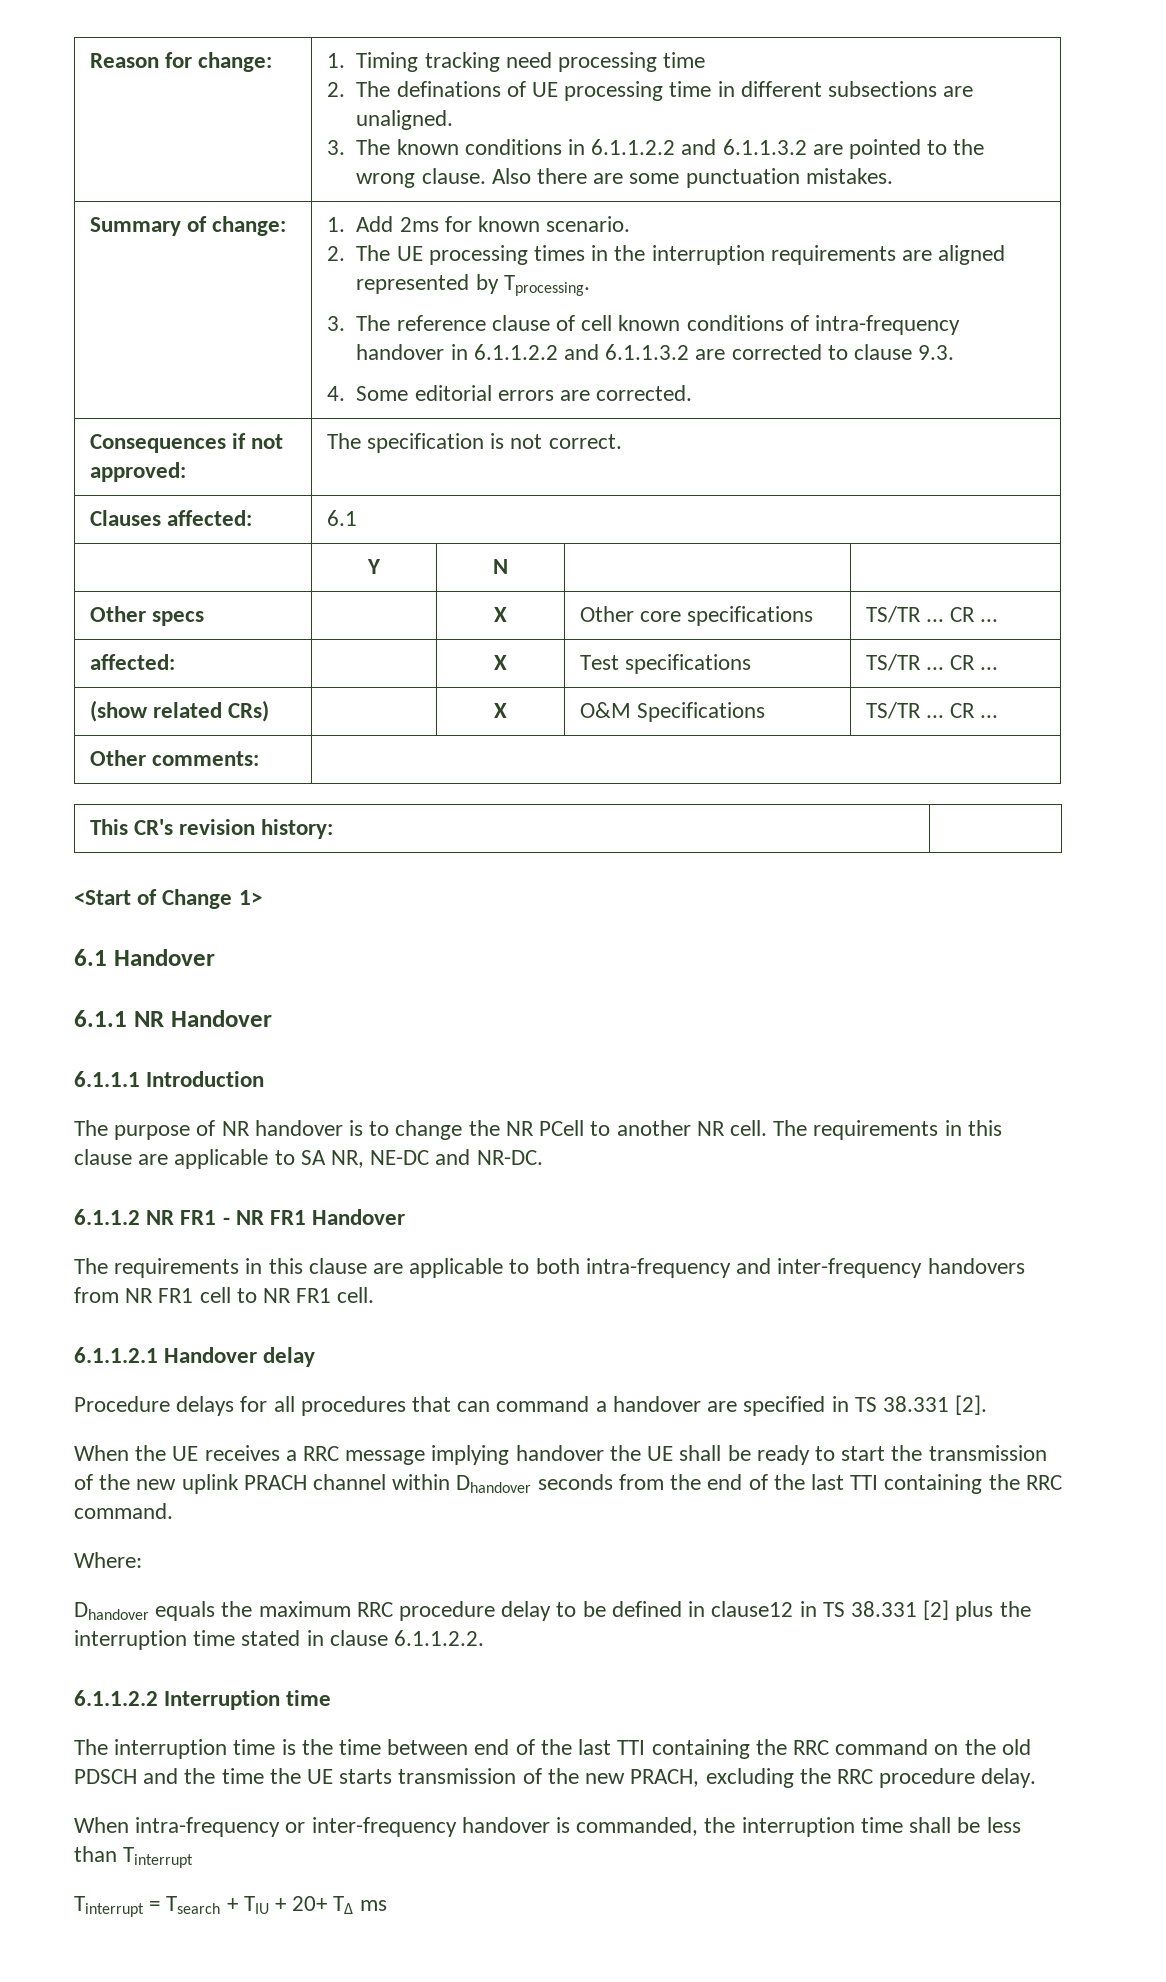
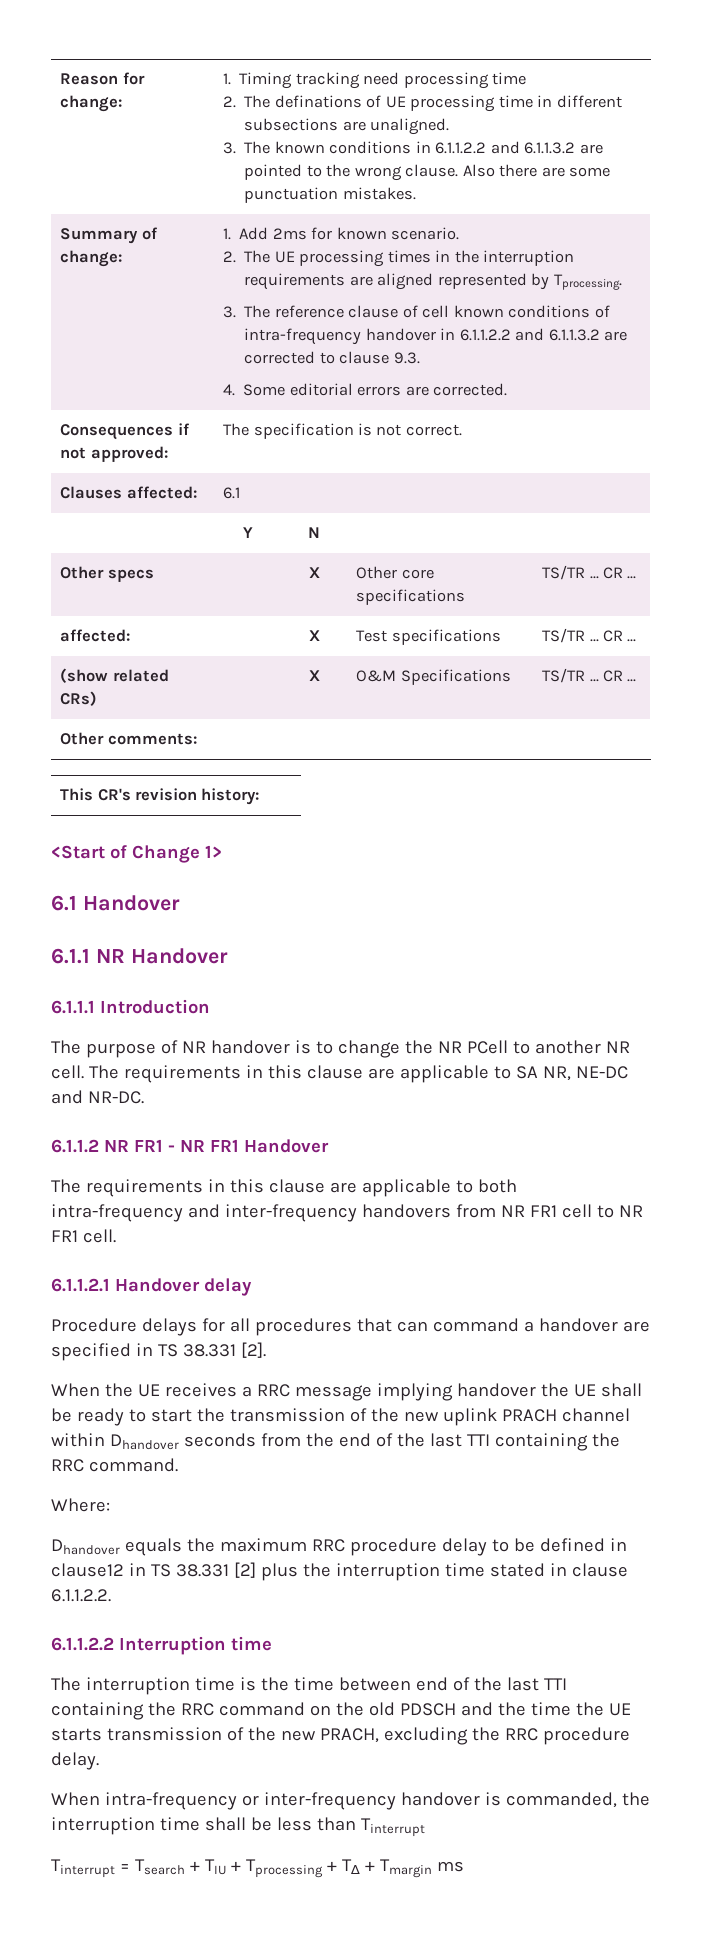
[292,1896,354,1914] 20+ T∆ -> [245,1859,432,1878] Tprocessing + T∆ + Tmargin

